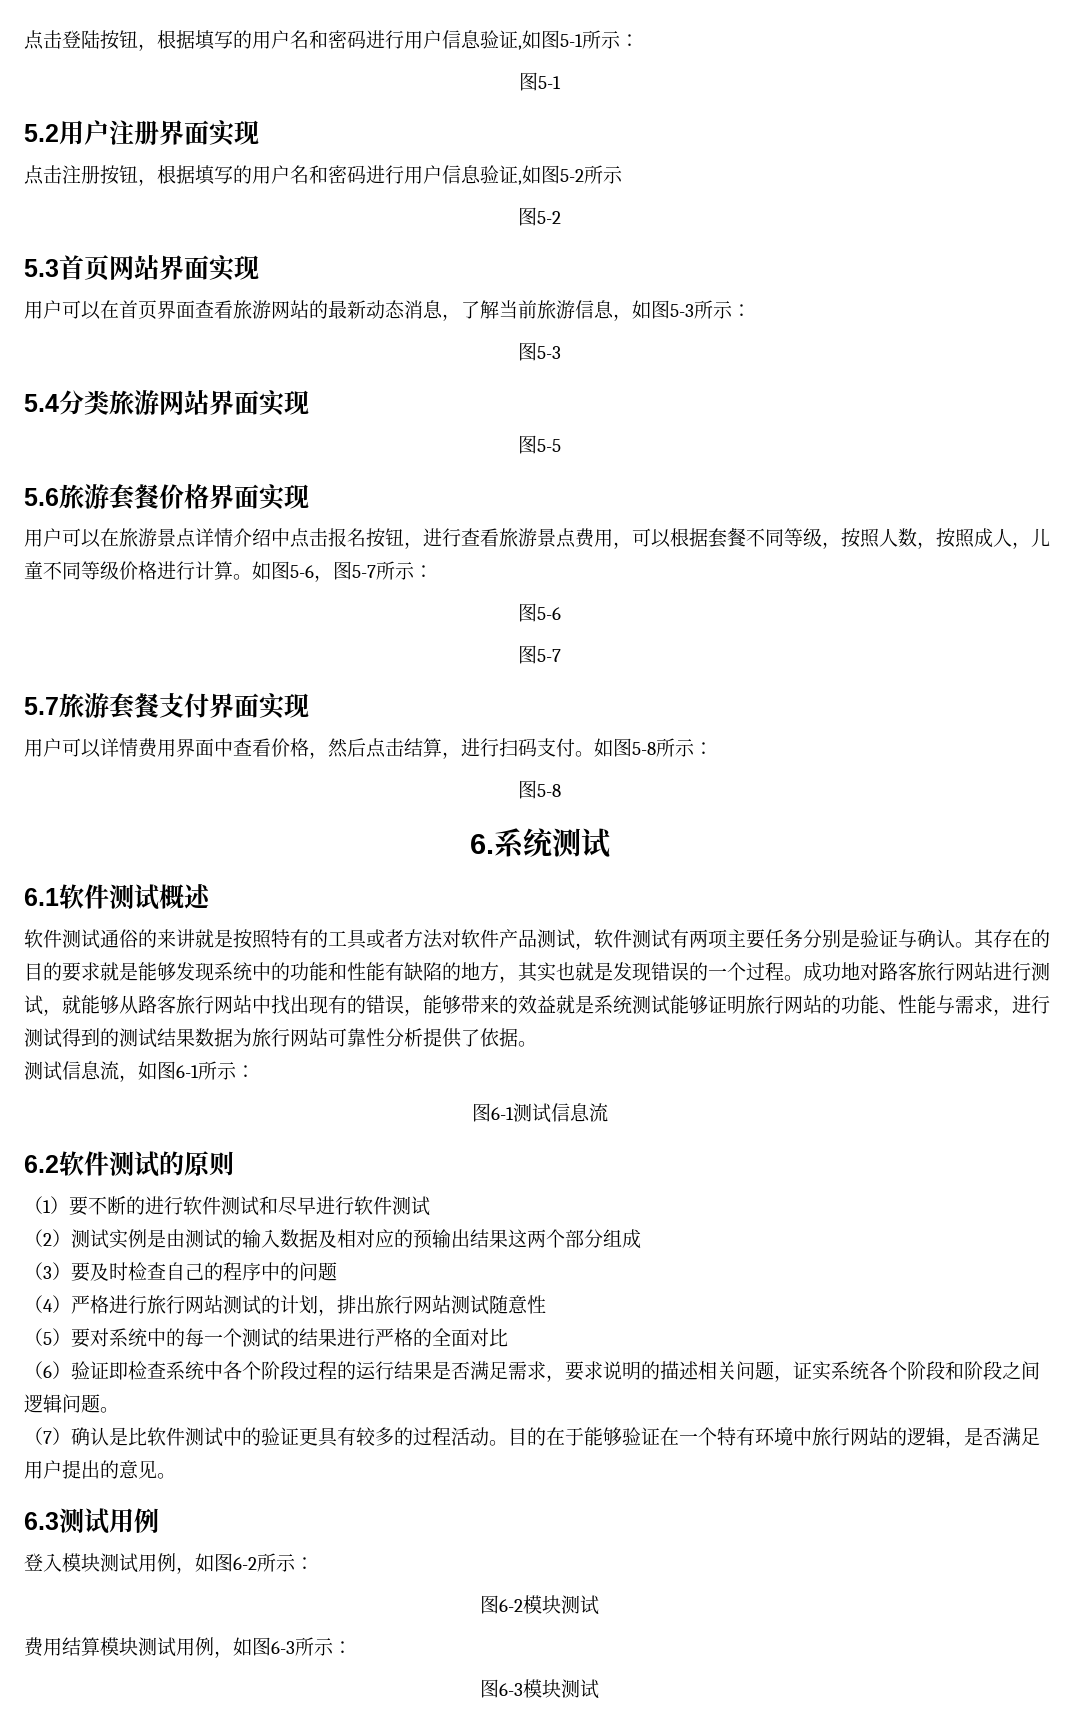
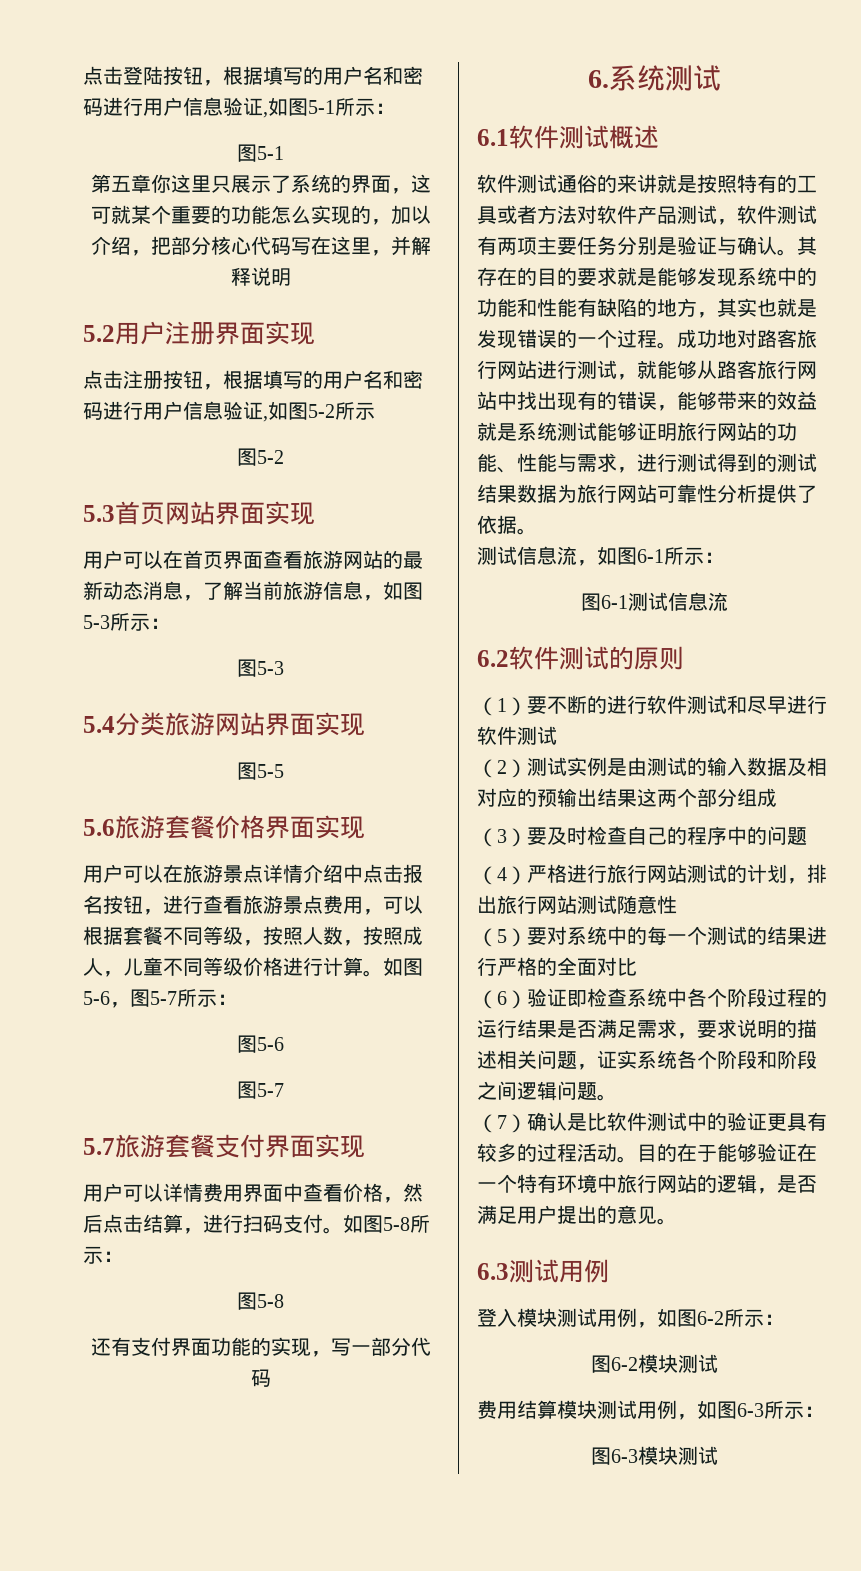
(561, 82) none -> [90,174,431,194] [90,205,431,225] [90,236,431,256] [230,267,291,286] // 第五章你这里只展示了系统的界面，这可就某个重要的功能怎么实现的，加以介绍，把部分核心代码写在这里，并解释说明
(561, 790) none -> [90,1337,431,1357] [250,1369,271,1387] // 还有支付界面功能的实现，写一部分代码

